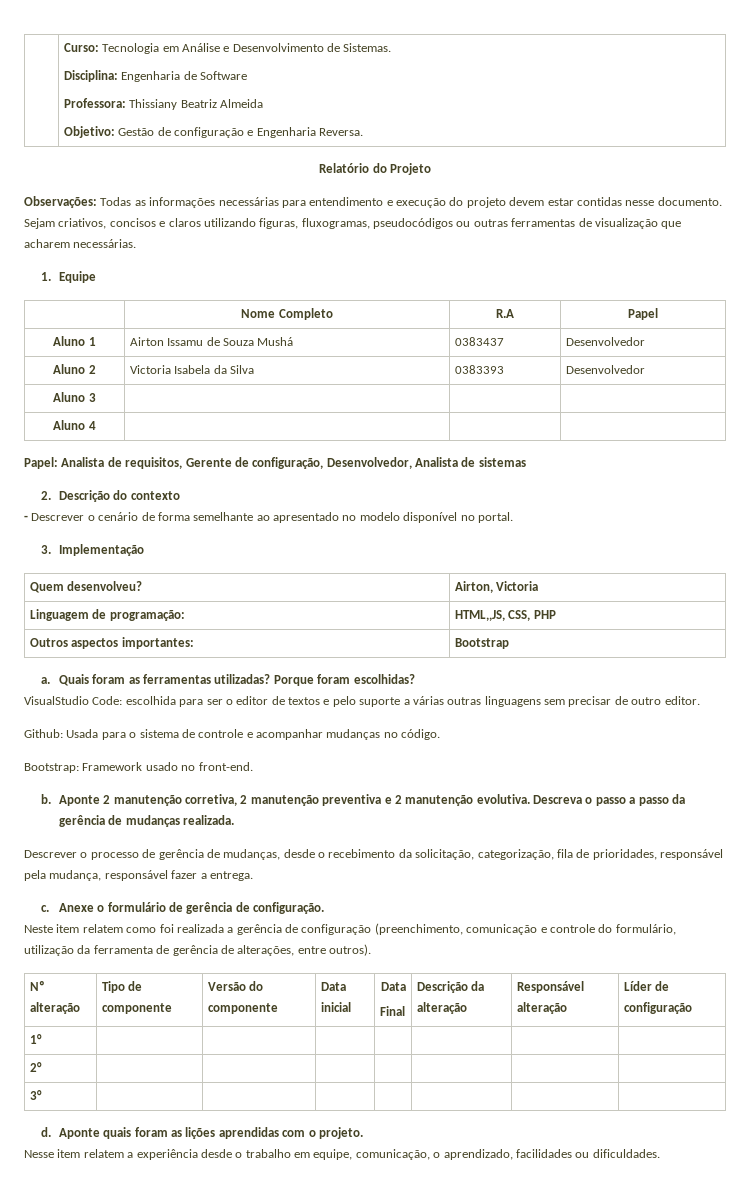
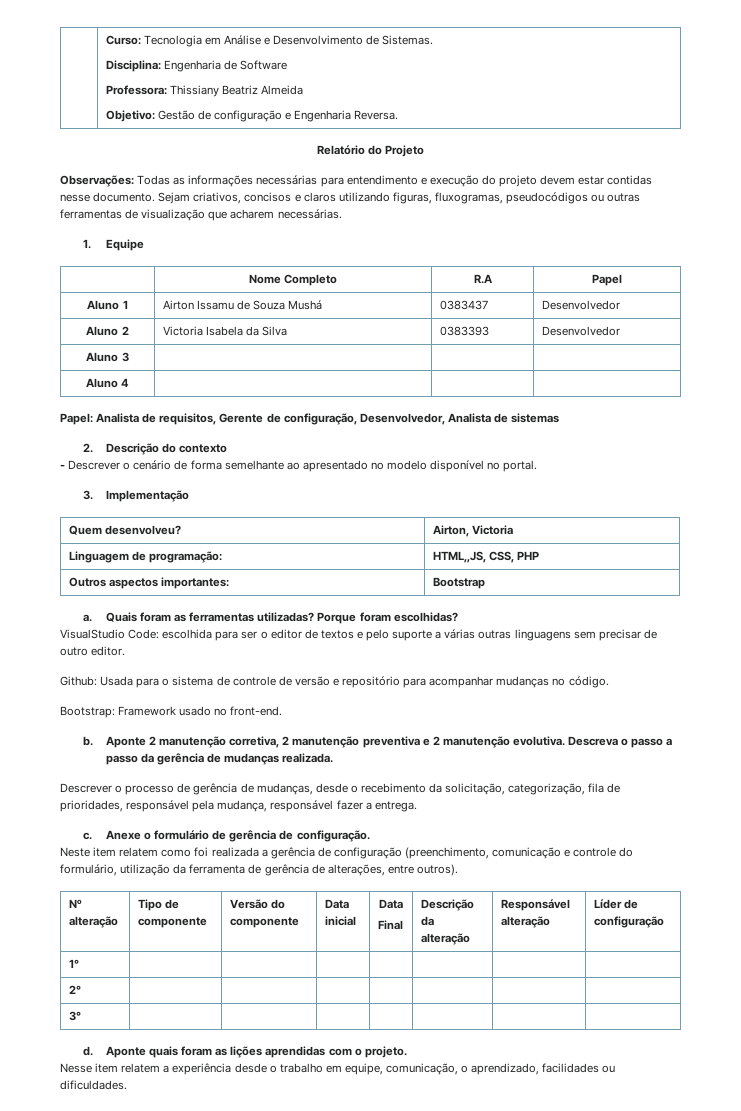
[246,732,253,738] e -> [278,676,427,688] de versão e repositório para

